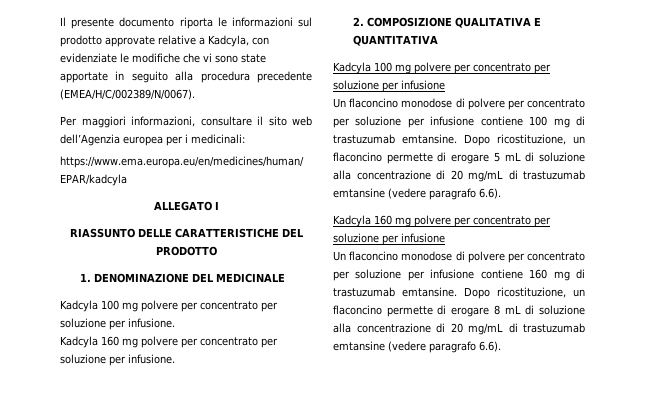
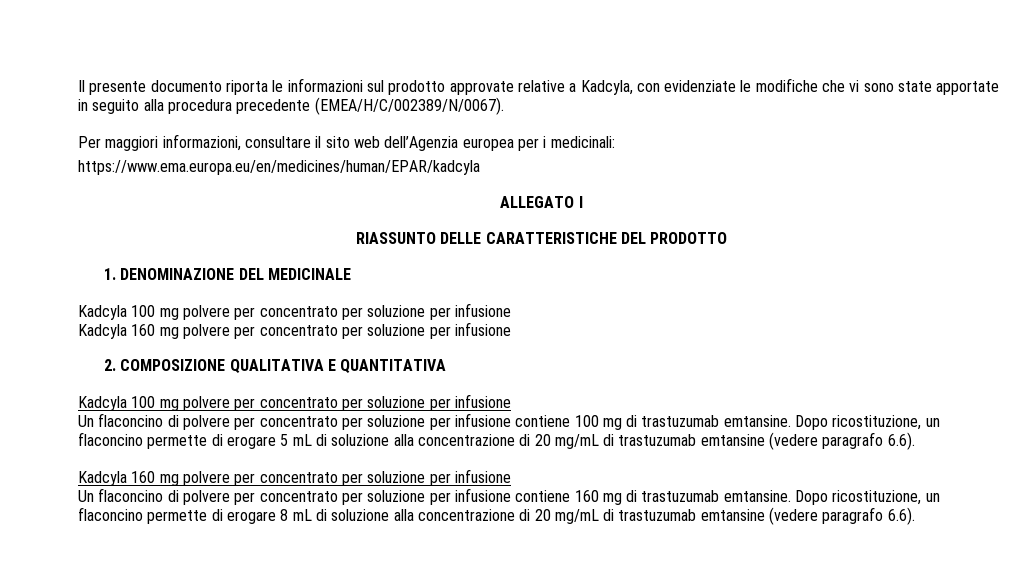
[128,318,175,328] [60,336,278,348] [60,354,175,366] infusione. // Kadcyla 160 mg polvere per concentrato per soluzione per infusione. -> [454,303,511,317] [78,322,511,339] infusione // Kadcyla 160 mg polvere per concentrato per soluzione per infusione
[401,98,453,108] monodose -> (164, 420) none
[401,251,453,261] monodose -> (164, 495) none

